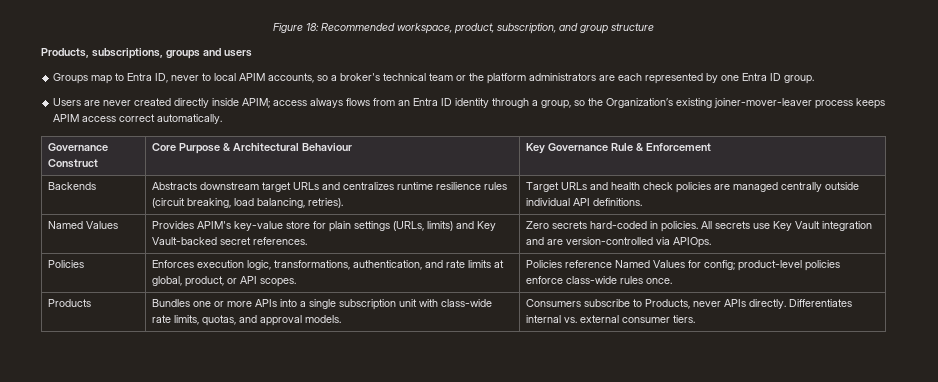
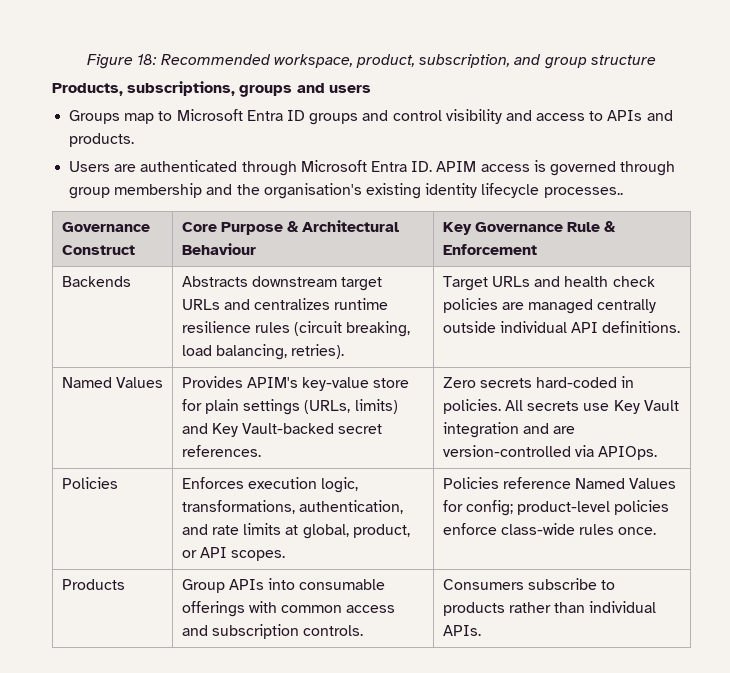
[127,73,815,84] [53,98,886,109] [53,114,223,124] Entra ID, never to local APIM accounts, so a broker's technical team or the platform administrators are each represented by one Entra ID group. // Users are never created directly inside APIM; access always flows from an Entra ID identity through a group, so the Organization’s existing joiner-mover-leaver process keeps APIM access correct automatically. -> [176,109,673,125] [69,133,135,147] [69,160,676,176] [69,183,623,199] Microsoft Entra ID groups and control visibility and access to APIs and products. // Users are authenticated through Microsoft Entra ID. APIM access is governed through group membership and the organisation's existing identity lifecycle processes..
[151,299,492,310] [151,315,341,326] [525,299,852,309] [525,315,695,323] Bundles one or more APIs into a single subscription unit with class-wide rate limits, quotas, and approval models. | Consumers subscribe to Products, never APIs directly. Differentiates internal vs. external consumer tiers. -> [181,578,386,593] [181,601,396,617] [181,624,364,639] [442,578,616,590] [442,601,657,616] [442,625,481,636] Group APIs into consumable offerings with common access and subscription controls. | Consumers subscribe to products rather than individual APIs.

